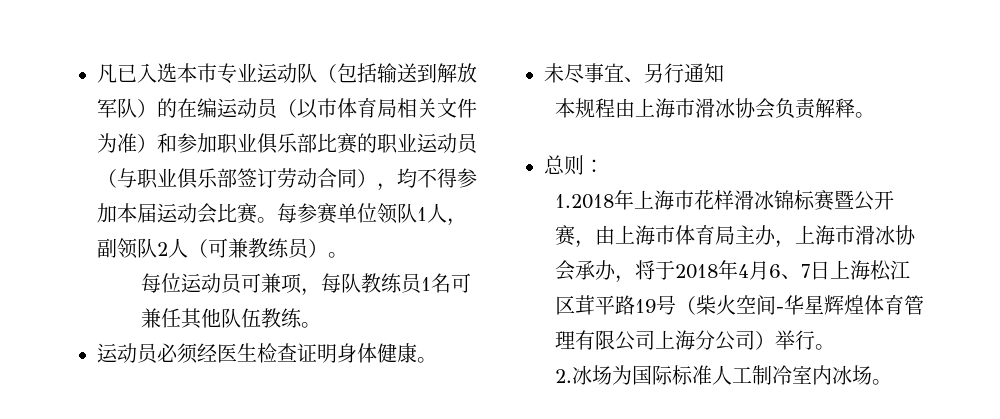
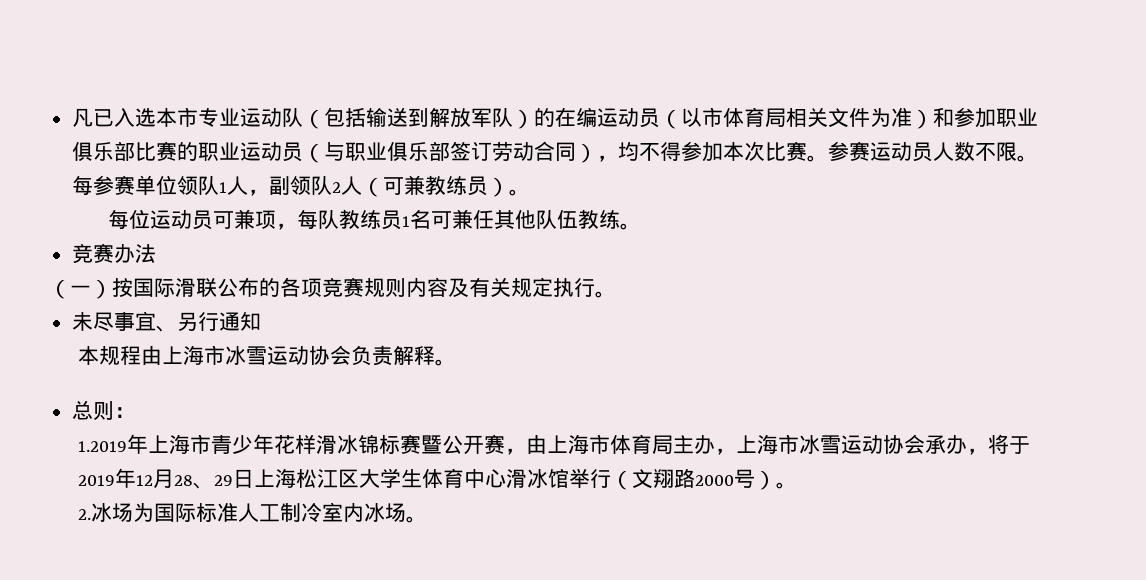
[137,203,257,224] 届运动会比赛 -> [744,141,1018,162] 次比赛。参赛运动员人数不限
[97,343,417,364] 运动员必须经医生检查证明身体健康 -> [72,243,157,264] [49,277,595,299] 竞赛办法 // （一）按国际滑联公布的各项竞赛规则内容及有关规定执行
[694,98,735,118] 滑冰 -> [225,346,310,365] 冰雪运动
[554,194,614,209] 1.2018 -> [78,441,128,452] 1.2019
(694, 200) none -> [211,434,275,454] 青少年
[854,225,895,245] 滑冰 -> [799,435,884,454] 冰雪运动
[674,260,910,281] [554,295,924,315] [554,330,815,351] 2018年4月6、7日上海松江区茸平路19号（柴火空间-华星辉煌体育管理有限公司上海分公司）举行 -> [78,468,777,490] 2019年12月28、29日上海松江区大学生体育中心滑冰馆举行（文翔路2000号）

